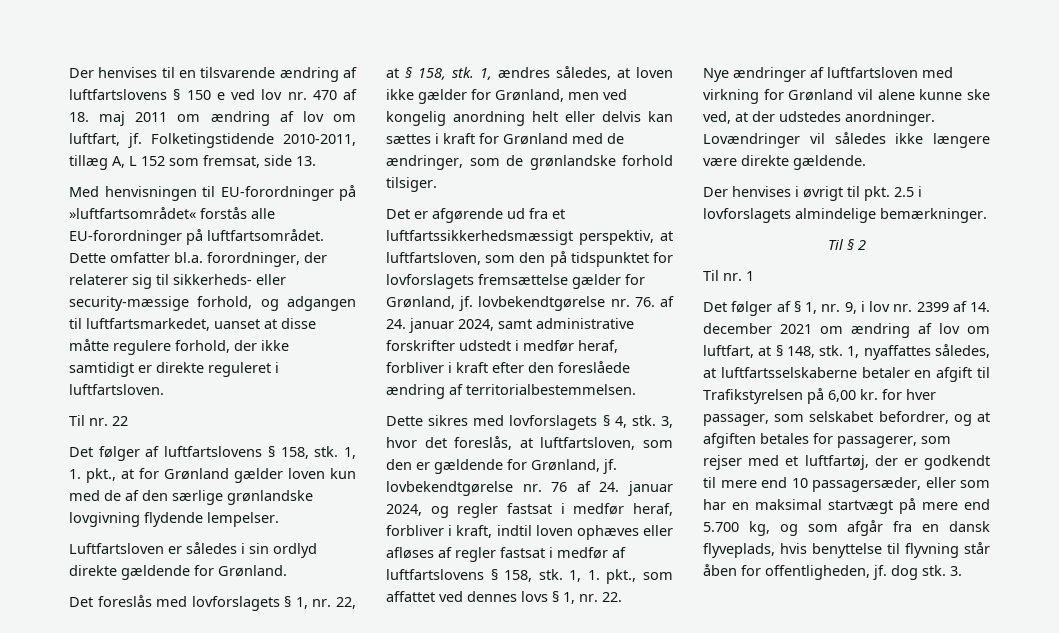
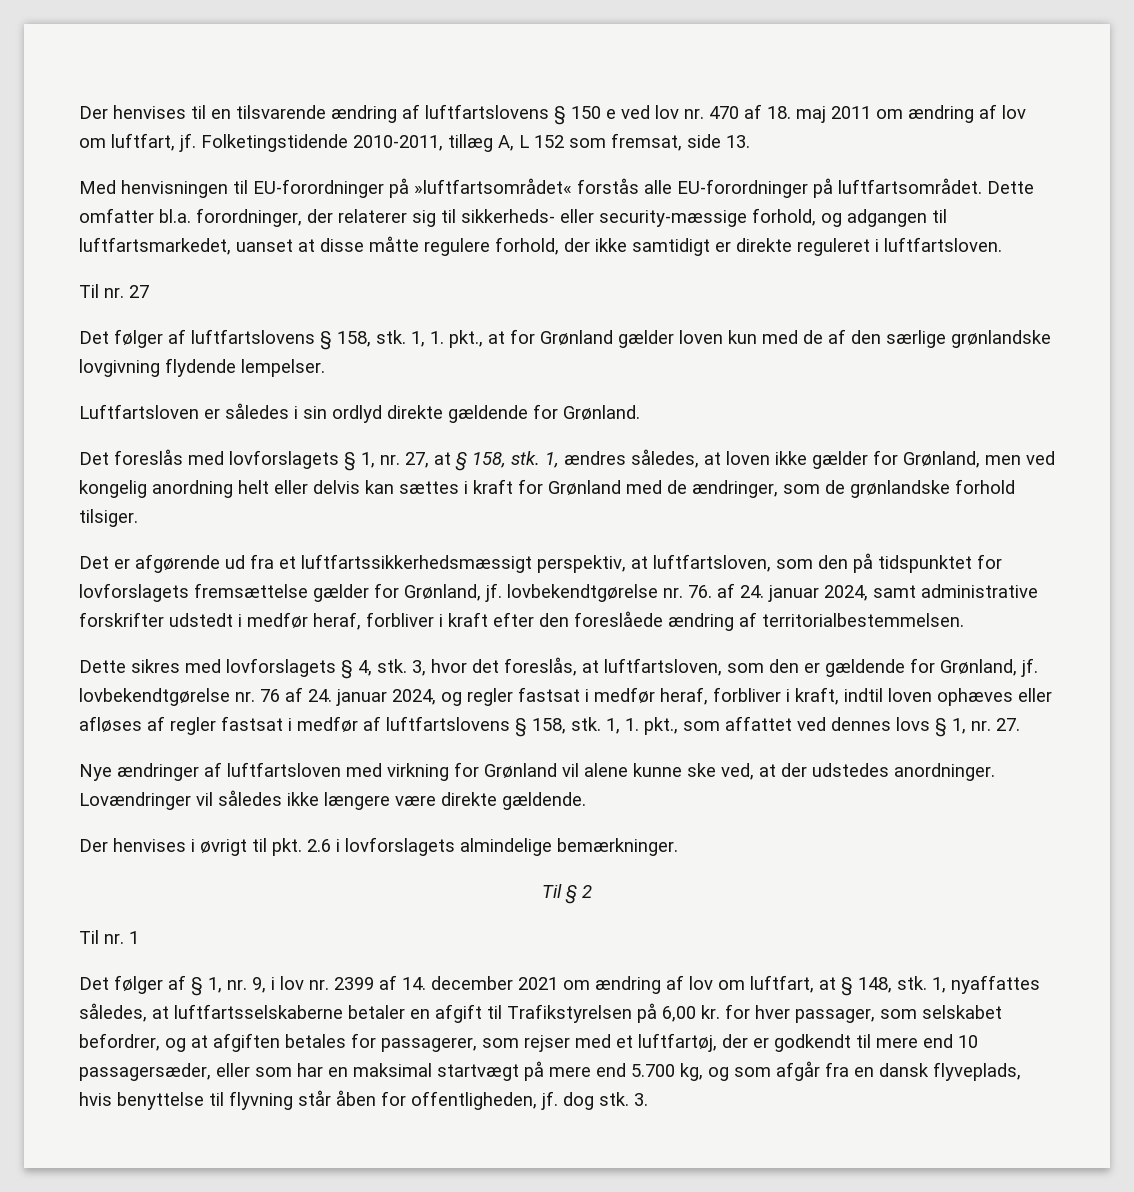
[112,416,128,426] 22 -> [129,285,149,298] 27
[336,597,356,609] 22, -> [405,452,429,468] 27,
[602,592,622,602] 22. -> [996,718,1020,731] 27.
[894,187,914,197] 2.5 -> [307,839,331,852] 2.6

